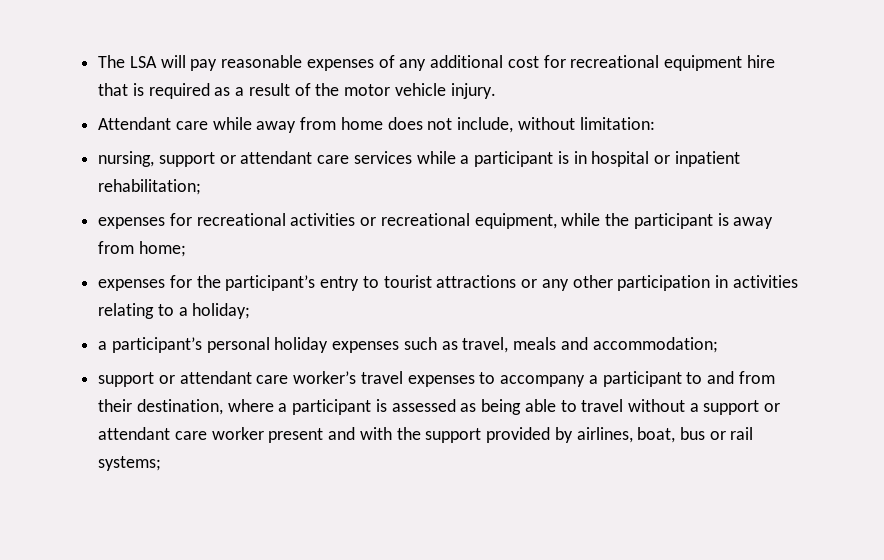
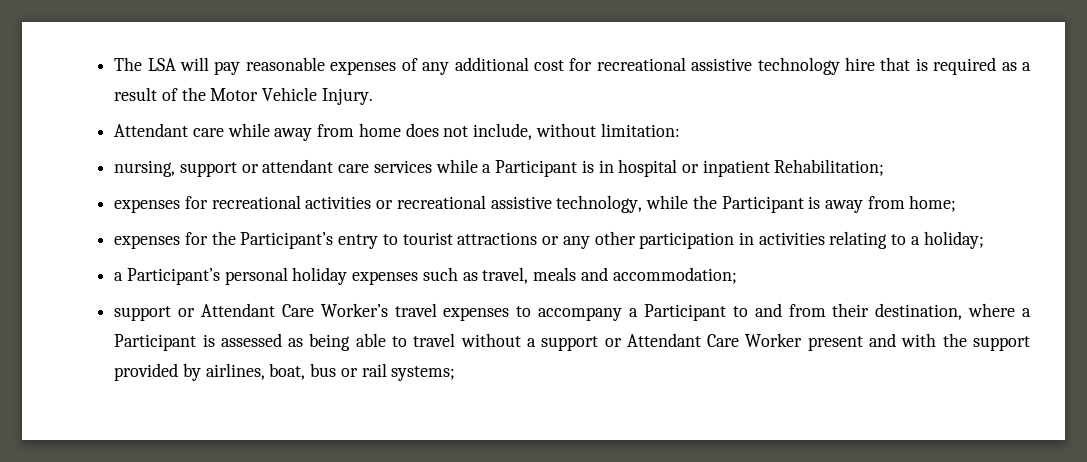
[663,55,742,71] equipment -> [691,57,840,75] assistive technology
[344,83,496,99] motor vehicle injury. -> [210,87,373,105] Motor Vehicle Injury.
[474,151,554,167] participant -> [495,160,578,177] Participant
[98,179,202,195] rehabilitation; -> [774,159,885,176] Rehabilitation;
[474,213,557,229] equipment, -> [490,195,643,213] assistive technology,
[633,213,713,229] participant -> [721,196,804,213] Participant
[225,275,316,291] participant’s -> [240,232,334,249] Participant’s
[111,337,202,353] participant’s -> [126,268,220,285] Participant’s
[179,371,357,384] attendant care worker’s -> [200,303,388,317] Attendant Care Worker’s
[602,371,682,387] participant -> [643,304,726,321] Participant
[292,399,372,415] participant -> [114,334,197,351] Participant
[98,427,264,440] attendant care worker -> [626,333,803,347] Attendant Care Worker

